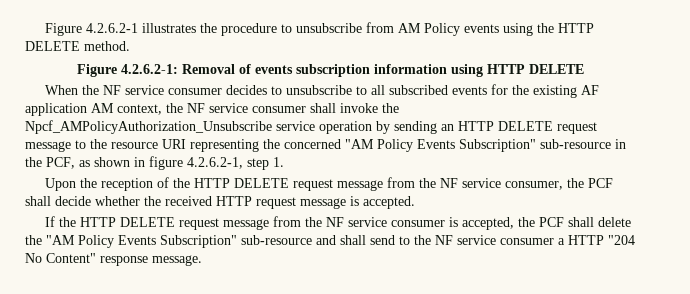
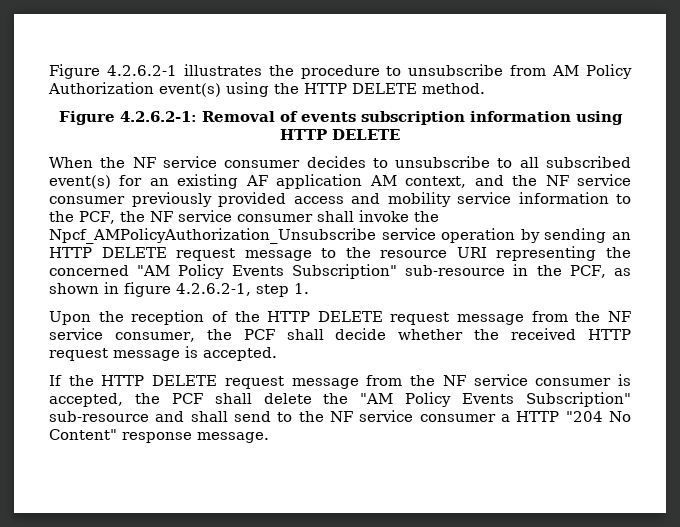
[463,24,499,33] events -> [48,82,221,97] Authorization event(s)
[451,84,529,95] events for the -> [49,175,169,189] event(s) for an
(162, 109) none -> [474,174,631,186] [49,192,631,207] [49,211,115,224] and the NF service consumer previously provided access and mobility service information to the PCF,

